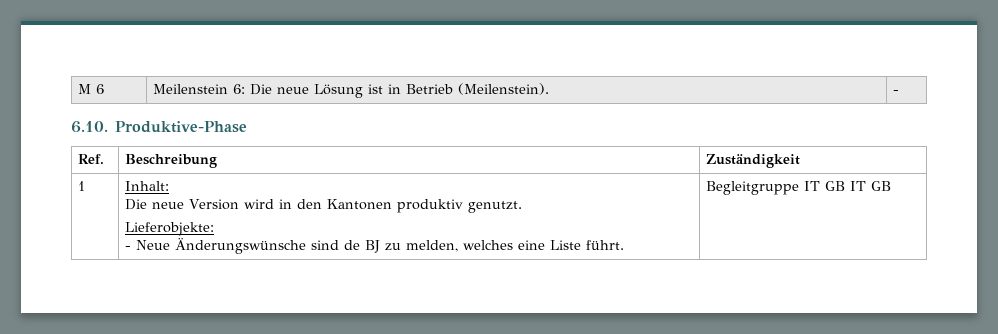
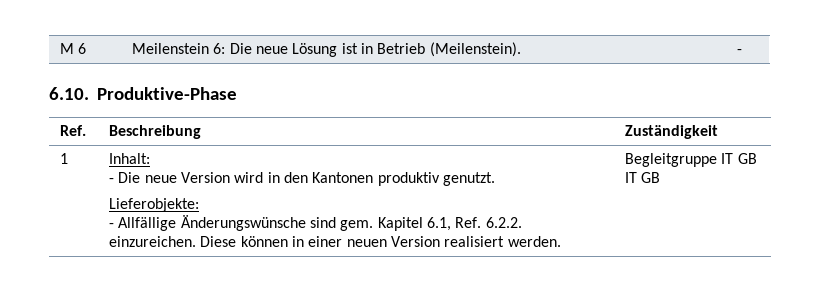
(170, 186) none -> [109,178,115,183] -
[136,240,171,250] Neue -> [118,217,177,231] Allfällige
[344,240,625,253] de BJ zu melden, welches eine Liste führt. -> [340,217,522,231] [109,236,561,247] gem. Kapitel 6.1, Ref. 6.2.2. einzureichen. Diese können in einer neuen Version realisiert werden.

